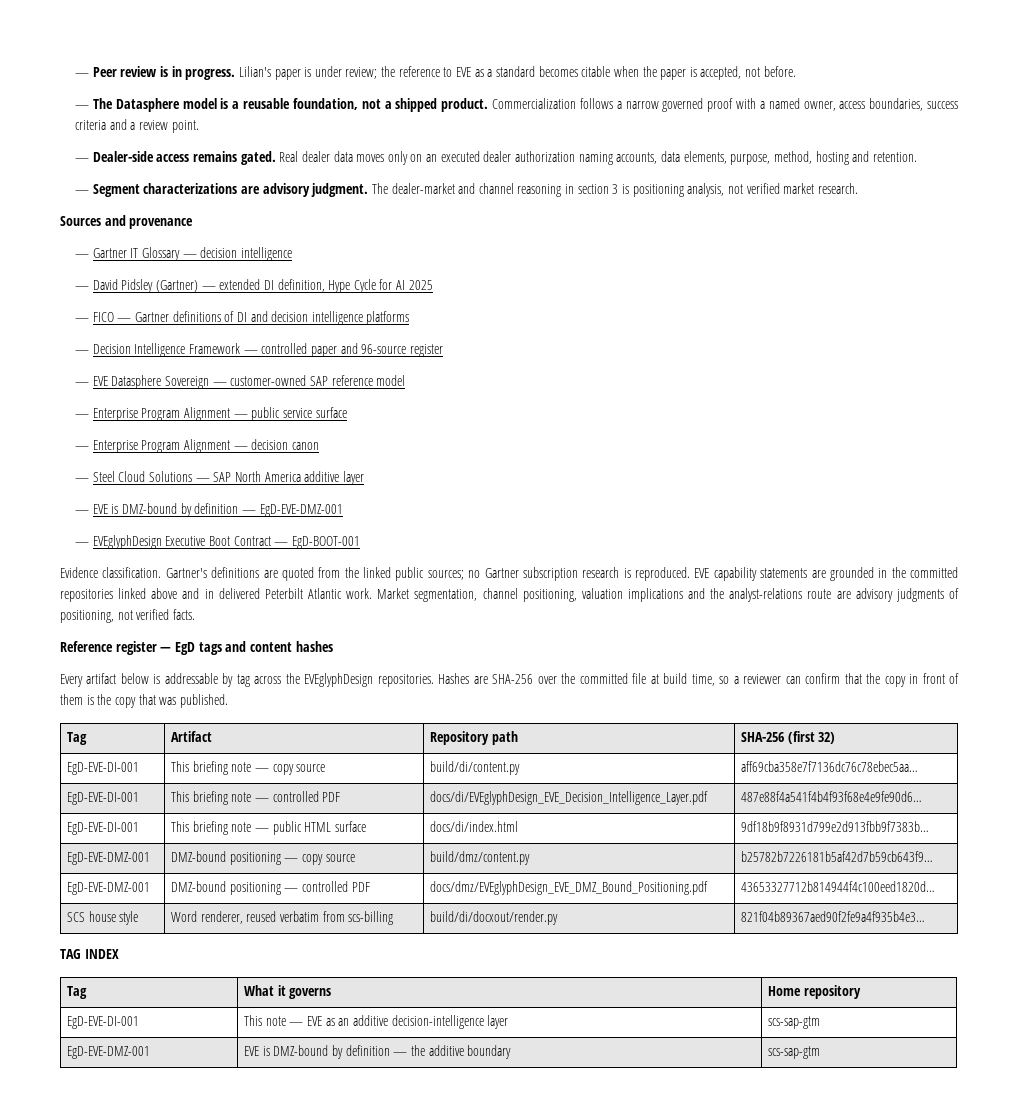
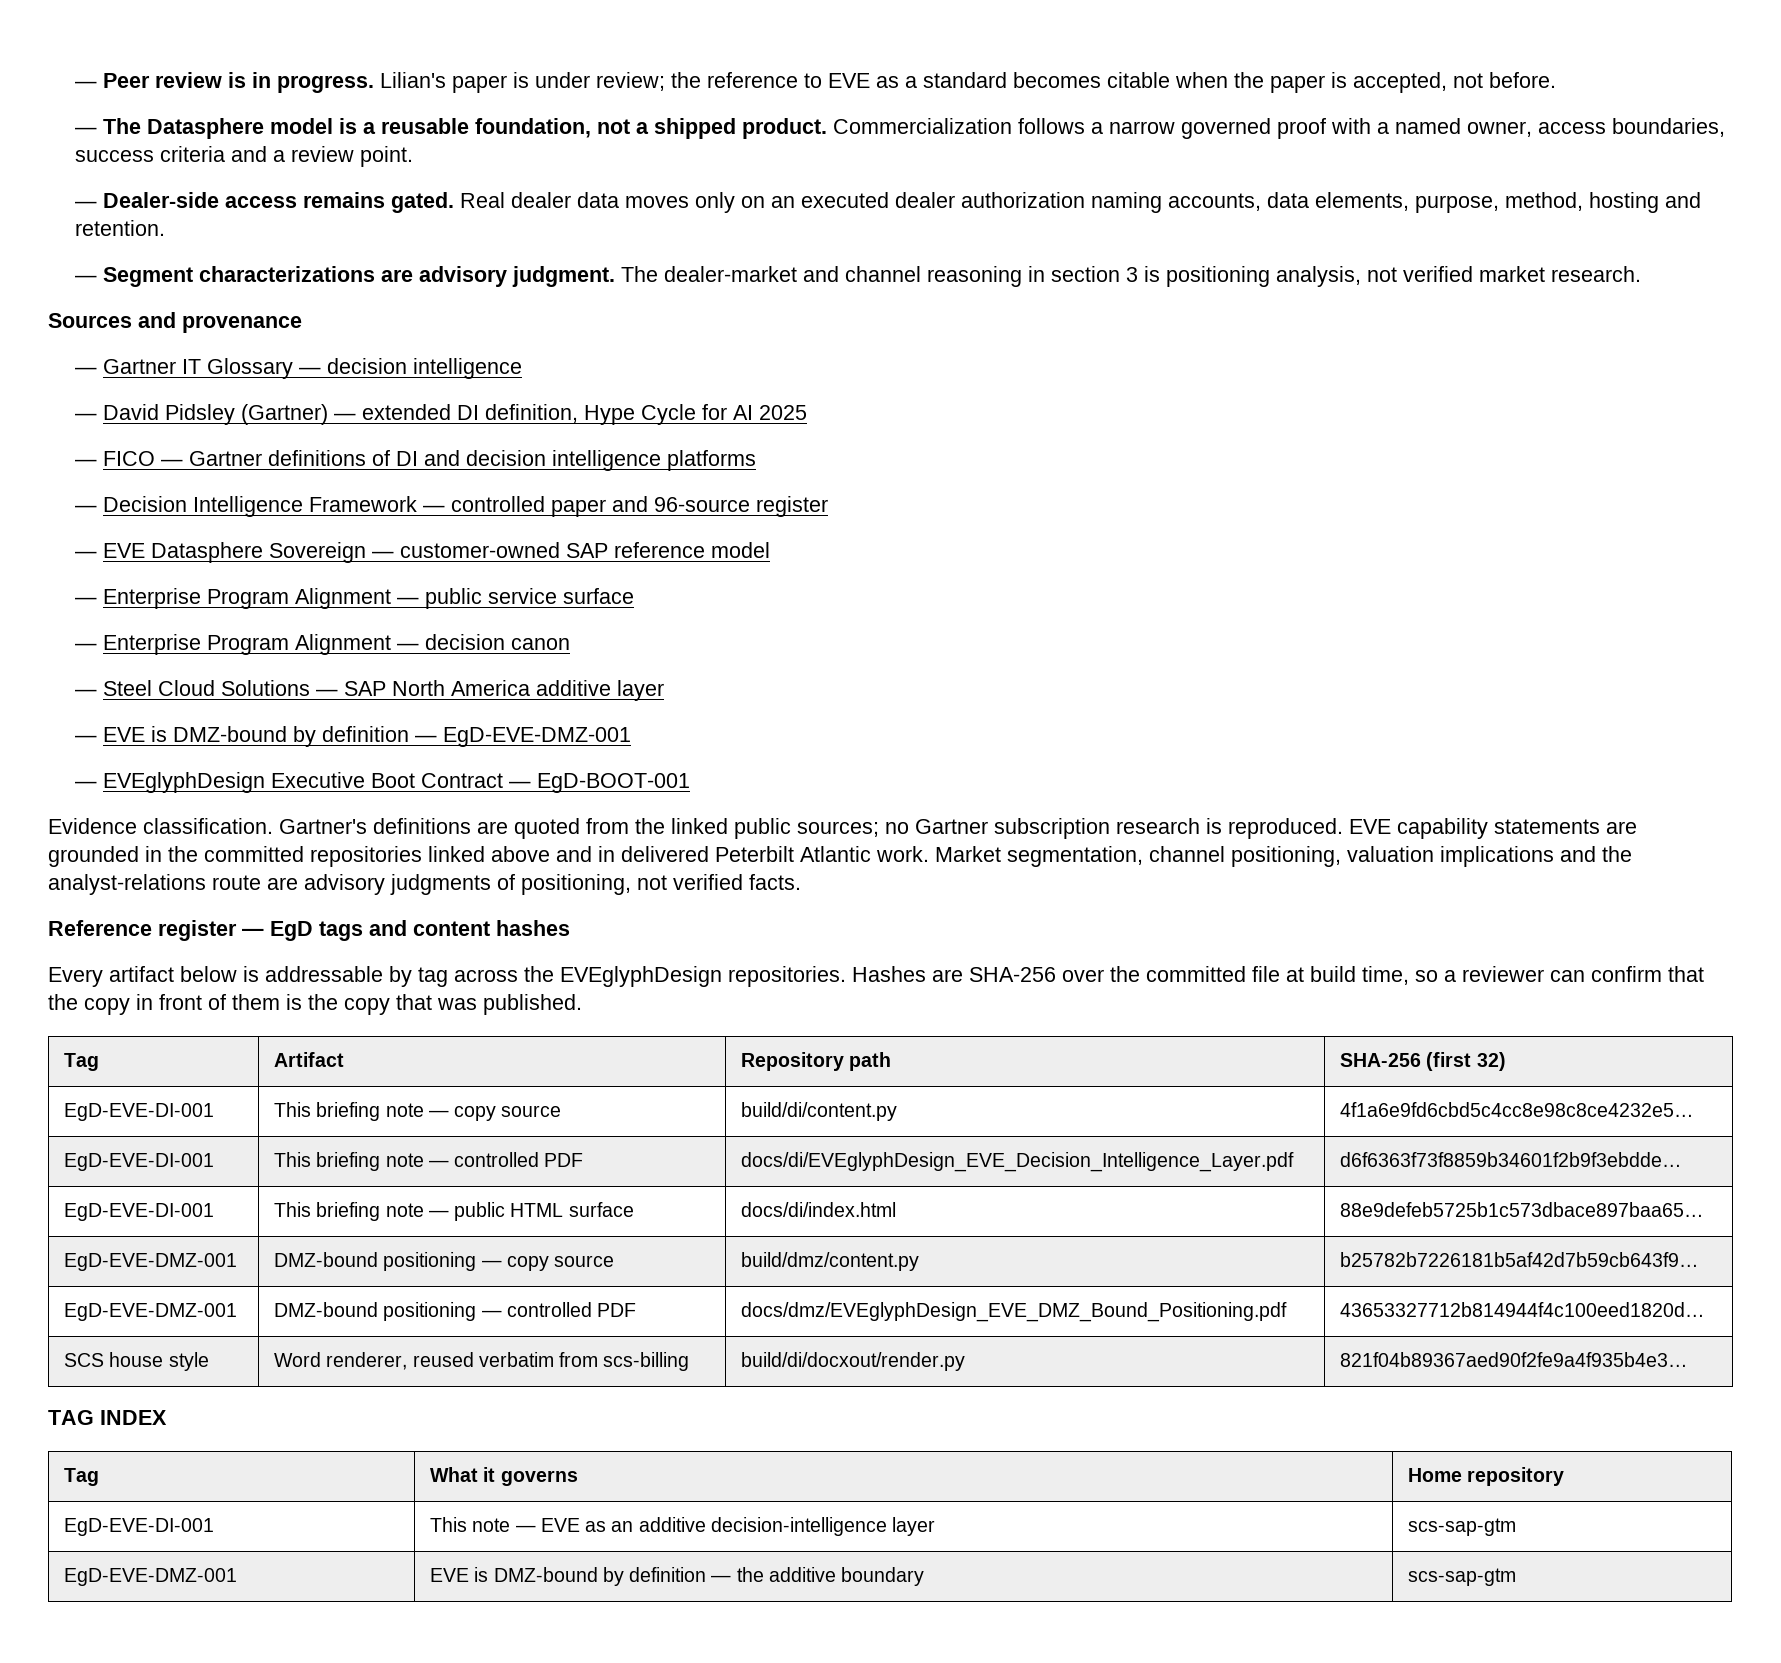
[741,761,919,772] aff69cba358e7f7136dc76c78ebec5aa… -> [1340,1102,1695,1117] 4f1a6e9fd6cbd5c4cc8e98c8ce4232e5…
[741,791,923,802] 487e88f4a541f4b4f93f68e4e9fe90d6… -> [1340,1152,1683,1167] d6f6363f73f8859b34601f2b9f3ebdde…
[741,821,930,832] 9df18b9f8931d799e2d913fbb9f7383b… -> [1340,1202,1705,1217] 88e9defeb5725b1c573dbace897baa65…

